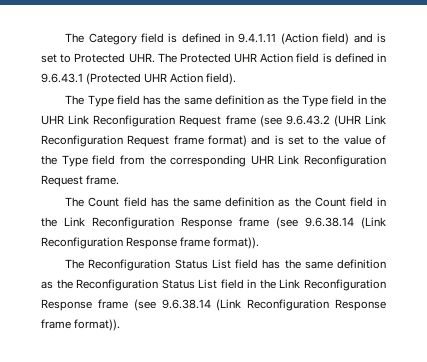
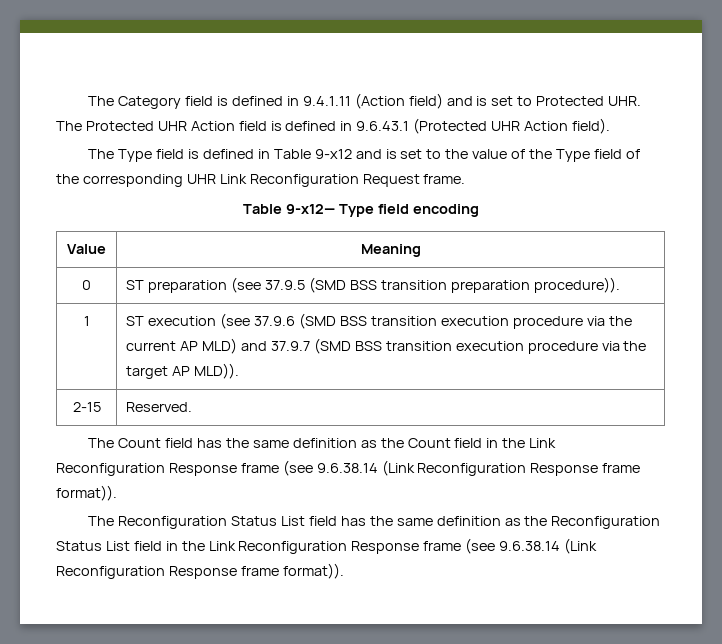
[143,95,386,107] [41,115,386,127] [41,135,247,147] has the same definition as the Type field in the UHR Link Reconfiguration Request frame (see 9.6.43.2 (UHR Link Reconfiguration Request frame format) -> [188,149,352,159] is defined in Table 9-x12
[119,155,145,165] from -> [625,149,640,159] of
(120, 180) none -> [243,204,479,217] [67,244,106,254] [360,244,421,257] [82,280,91,290] [126,277,620,293] [83,316,90,326] [126,313,632,329] [126,338,647,354] [126,363,240,379] [72,402,101,412] [126,402,193,412] // Table 9-x12— Type field encoding // Value | Meaning // 0 | ST preparation (see 37.9.5 (SMD BSS transition preparation procedure)). // 1 | ST execution (see 37.9.6 (SMD BSS transition execution procedure via the current AP MLD) and 37.9.7 (SMD BSS transition execution procedure via the target AP MLD)). // 2-15 | Reserved.

